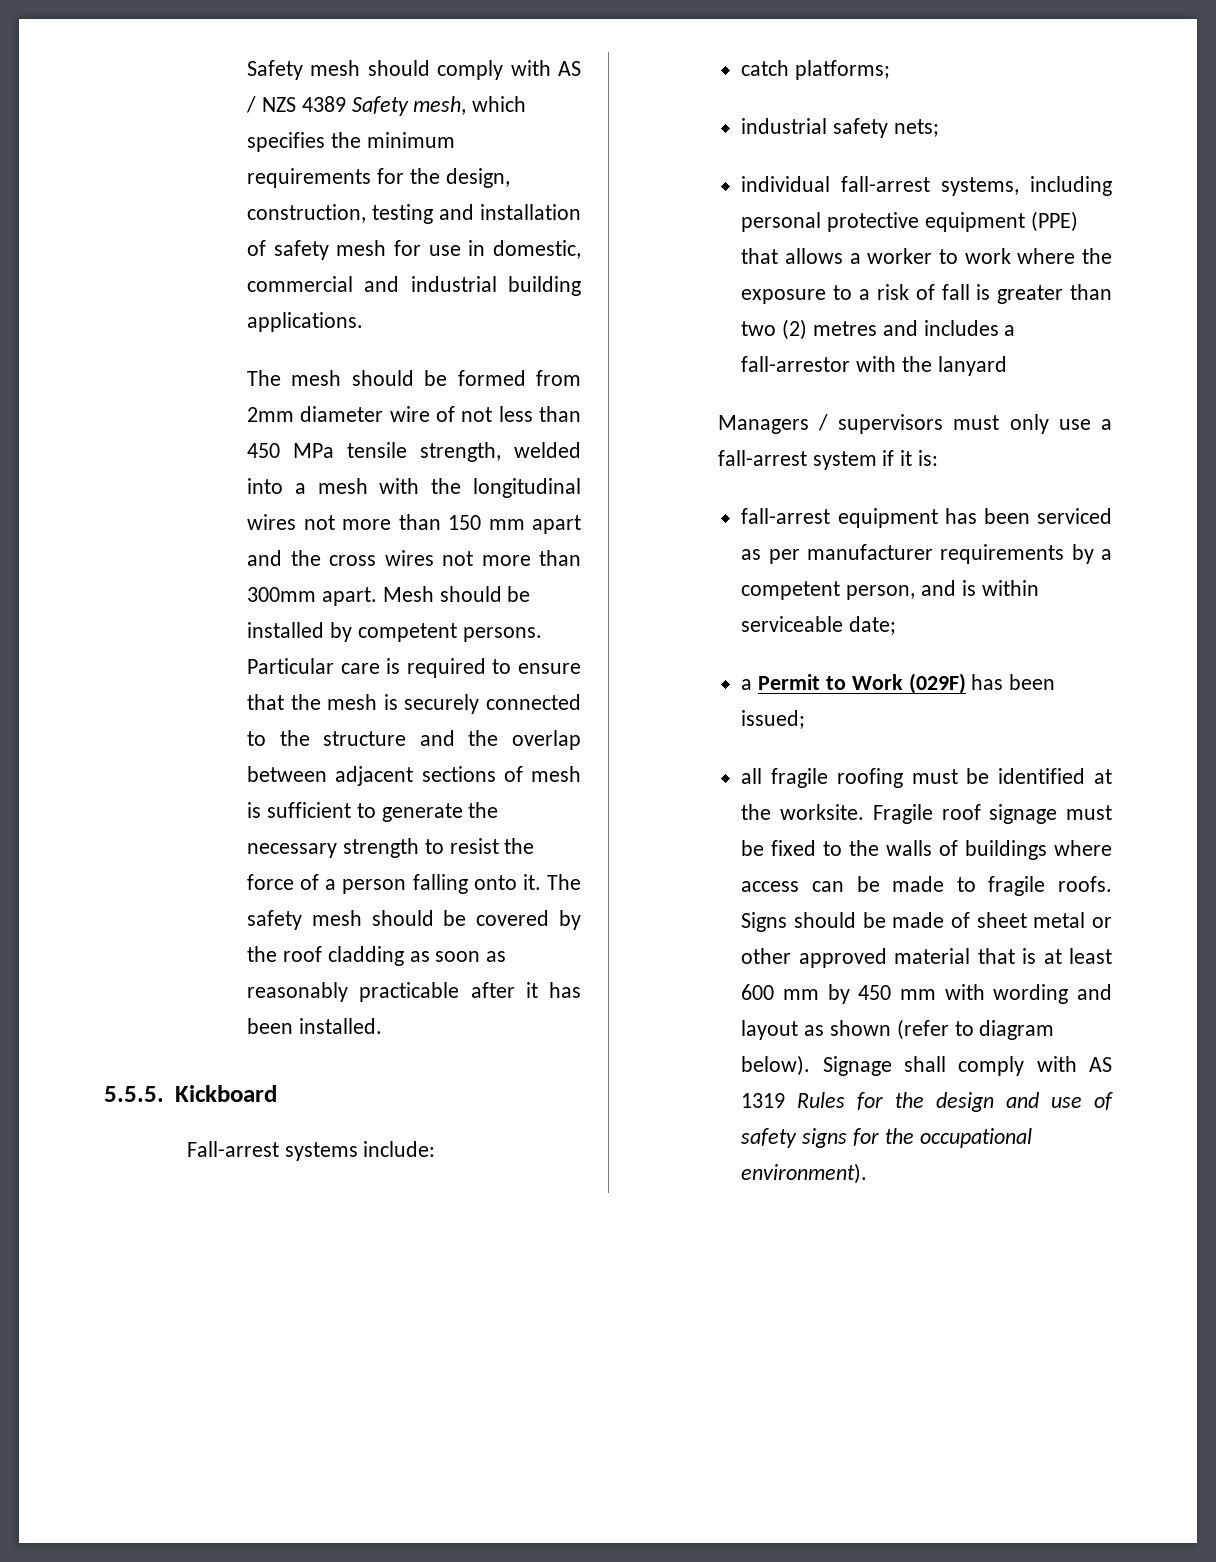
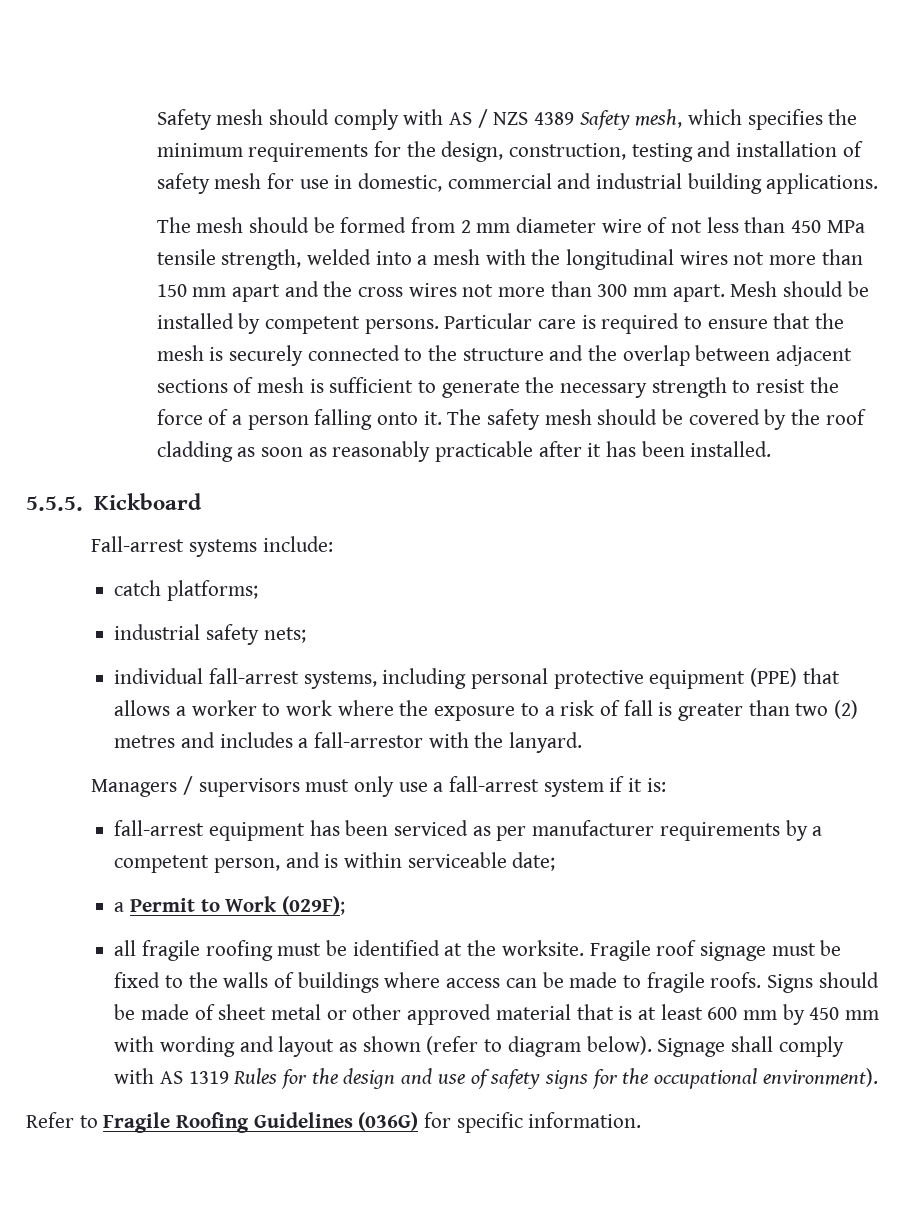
[247,407,295,422] 2mm -> [460,220,511,233] 2 mm
[247,587,317,602] 300mm -> [597,284,668,297] 300 mm
[937,356,1007,376] lanyard -> [509,732,583,753] lanyard.
[908,673,1056,694] [741,710,806,729] (029F) has been issued; -> [282,896,346,915] (029F);
(868, 1173) none -> [26,1112,642,1133] // Refer to Fragile Roofing Guidelines (036G) for specific information.

